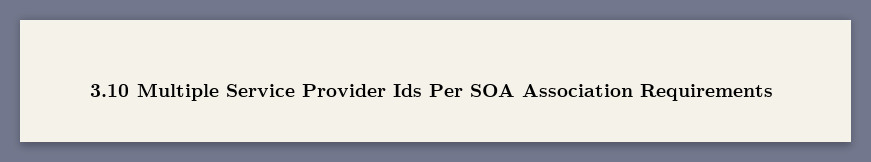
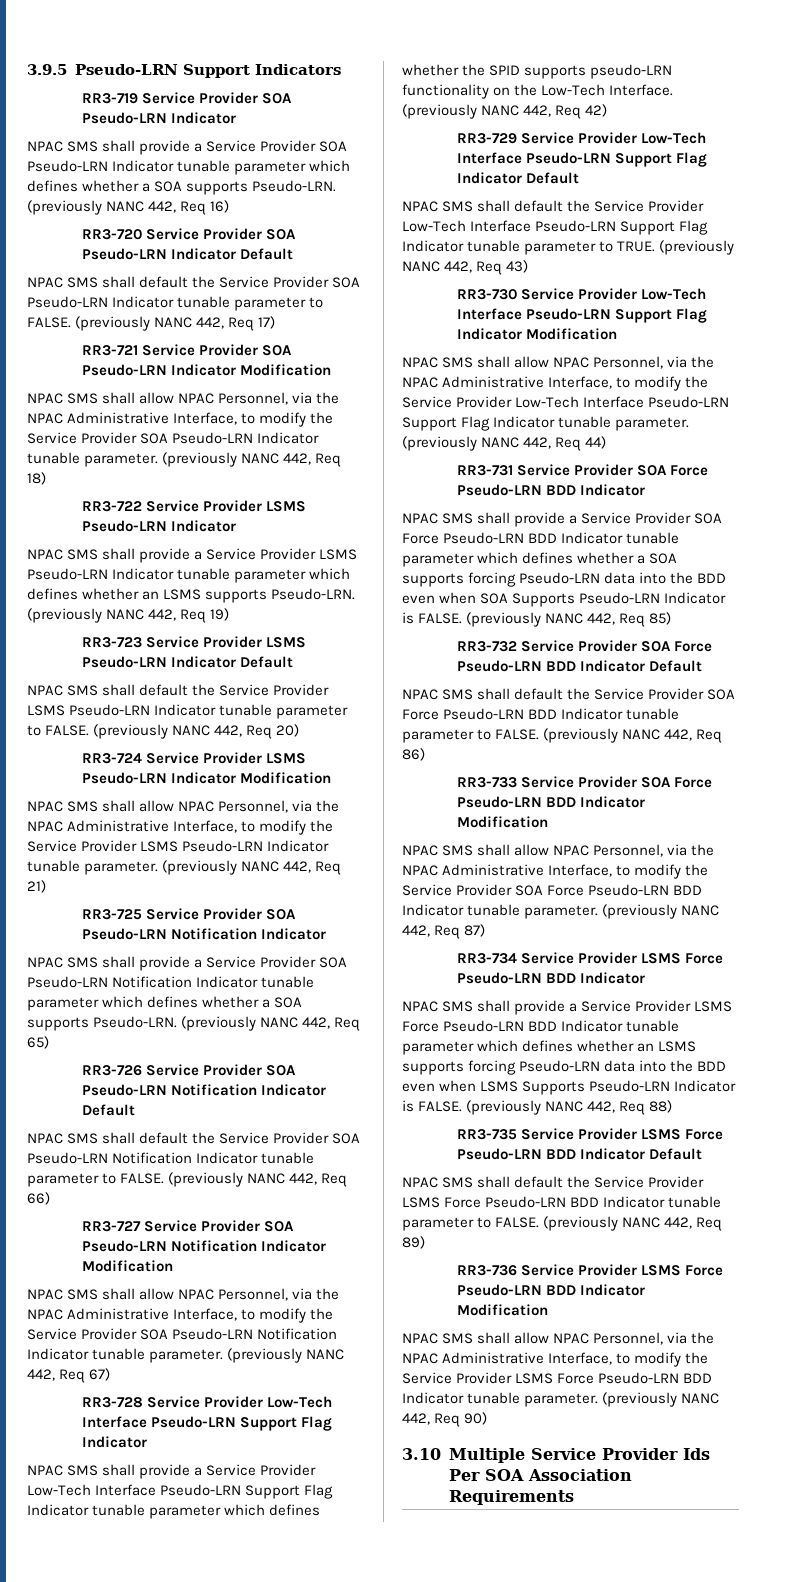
(90, 90) none -> [27,64,341,78] [81,92,293,104] [81,112,236,124] [27,140,348,155] [27,160,351,175] [27,180,337,195] [27,200,230,215] [81,228,297,240] [81,248,294,260] [27,276,361,288] [27,296,324,311] [27,316,276,331] [81,344,293,356] [81,364,332,376] [27,392,340,405] [27,412,334,427] [27,432,320,444] [27,452,342,467] [27,472,46,485] [81,500,307,512] [81,520,236,532] [27,548,358,563] [27,568,351,583] [27,588,356,603] [27,608,230,623] [81,636,307,648] [81,656,294,668] [27,684,330,696] [27,704,349,719] [27,724,300,739] [81,752,307,764] [81,772,332,784] [27,800,340,813] [27,820,334,835] [27,840,330,852] [27,860,342,875] [27,880,46,893] [81,908,297,920] [81,928,327,940] [27,956,348,971] [27,976,315,988] [27,996,303,1011] [27,1016,361,1031] [27,1036,49,1049] [81,1064,297,1076] [81,1084,327,1096] [81,1104,135,1116] [27,1132,361,1144] [27,1152,315,1164] [27,1172,348,1187] [27,1192,50,1205] [81,1220,295,1232] [81,1240,327,1252] [81,1260,173,1272] [27,1288,340,1301] [27,1308,334,1323] [27,1328,338,1340] [27,1348,345,1363] [27,1368,111,1383] [81,1396,333,1408] [81,1416,333,1431] [81,1436,147,1448] [27,1464,317,1479] [27,1484,334,1499] [27,1504,321,1519] [402,64,673,79] [402,84,674,99] [402,104,608,119] [456,132,707,144] [456,152,708,167] [456,172,579,184] [402,200,705,212] [402,220,709,235] [402,240,735,255] [402,260,529,275] [456,288,707,300] [456,308,708,323] [456,328,617,340] [402,356,715,369] [402,376,709,391] [402,396,730,408] [402,416,690,431] [402,436,607,451] [456,464,709,476] [456,484,646,496] [402,512,723,527] [402,532,680,544] [402,552,678,567] [402,572,727,587] [402,592,727,607] [402,612,672,627] [456,640,713,652] [456,660,703,672] [402,688,736,700] [402,708,680,720] [402,728,723,743] [402,748,425,761] [456,776,713,788] [456,796,646,808] [456,816,548,828] [402,844,715,857] [402,864,709,879] [402,884,703,896] [402,904,720,919] [402,924,486,939] [456,952,724,964] [456,972,646,984] [402,1000,733,1015] [402,1020,680,1032] [402,1040,697,1055] [402,1060,727,1075] [402,1080,737,1095] [402,1100,673,1115] [456,1128,724,1140] [456,1148,703,1160] [402,1176,705,1188] [402,1196,722,1208] [402,1216,723,1231] [402,1236,425,1249] [456,1264,724,1276] [456,1284,646,1296] [456,1304,548,1316] [402,1332,715,1345] [402,1352,709,1367] [402,1372,713,1384] [402,1392,720,1407] [402,1412,488,1427] 3.9.5 Pseudo-LRN Support Indicators // RR3-719 Service Provider SOA Pseudo-LRN Indicator // NPAC SMS shall provide a Service Provider SOA Pseudo-LRN Indicator tunable parameter which defines whether a SOA supports Pseudo-LRN. (previously NANC 442, Req 16) // RR3-720 Service Provider SOA Pseudo-LRN Indicator Default // NPAC SMS shall default the Service Provider SOA Pseudo-LRN Indicator tunable parameter to FALSE. (previously NANC 442, Req 17) // RR3-721 Service Provider SOA Pseudo-LRN Indicator Modification // NPAC SMS shall allow NPAC Personnel, via the NPAC Administrative Interface, to modify the Service Provider SOA Pseudo-LRN Indicator tunable parameter. (previously NANC 442, Req 18) // RR3-722 Service Provider LSMS Pseudo-LRN Indicator // NPAC SMS shall provide a Service Provider LSMS Pseudo-LRN Indicator tunable parameter which defines whether an LSMS supports Pseudo-LRN. (previously NANC 442, Req 19) // RR3-723 Service Provider LSMS Pseudo-LRN Indicator Default // NPAC SMS shall default the Service Provider LSMS Pseudo-LRN Indicator tunable parameter to FALSE. (previously NANC 442, Req 20) // RR3-724 Service Provider LSMS Pseudo-LRN Indicator Modification // NPAC SMS shall allow NPAC Personnel, via the NPAC Administrative Interface, to modify the Service Provider LSMS Pseudo-LRN Indicator tunable parameter. (previously NANC 442, Req 21) // RR3-725 Service Provider SOA Pseudo-LRN Notification Indicator // NPAC SMS shall provide a Service Provider SOA Pseudo-LRN Notification Indicator tunable parameter which defines whether a SOA supports Pseudo-LRN. (previously NANC 442, Req 65) // RR3-726 Service Provider SOA Pseudo-LRN Notification Indicator Default // NPAC SMS shall default the Service Provider SOA Pseudo-LRN Notification Indicator tunable parameter to FALSE. (previously NANC 442, Req 66) // RR3-727 Service Provider SOA Pseudo-LRN Notification Indicator Modification // NPAC SMS shall allow NPAC Personnel, via the NPAC Administrative Interface, to modify the Service Provider SOA Pseudo-LRN Notification Indicator tunable parameter. (previously NANC 442, Req 67) // RR3-728 Service Provider Low-Tech Interface Pseudo-LRN Support Flag Indicator // NPAC SMS shall provide a Service Provider Low-Tech Interface Pseudo-LRN Support Flag Indicator tunable parameter which defines whether the SPID supports pseudo-LRN functionality on the Low-Tech Interface. (previously NANC 442, Req 42) // RR3-729 Service Provider Low-Tech Interface Pseudo-LRN Support Flag Indicator Default // NPAC SMS shall default the Service Provider Low-Tech Interface Pseudo-LRN Support Flag Indicator tunable parameter to TRUE. (previously NANC 442, Req 43) // RR3-730 Service Provider Low-Tech Interface Pseudo-LRN Support Flag Indicator Modification // NPAC SMS shall allow NPAC Personnel, via the NPAC Administrative Interface, to modify the Service Provider Low-Tech Interface Pseudo-LRN Support Flag Indicator tunable parameter. (previously NANC 442, Req 44) // RR3-731 Service Provider SOA Force Pseudo-LRN BDD Indicator // NPAC SMS shall provide a Service Provider SOA Force Pseudo-LRN BDD Indicator tunable parameter which defines whether a SOA supports forcing Pseudo-LRN data into the BDD even when SOA Supports Pseudo-LRN Indicator is FALSE. (previously NANC 442, Req 85) // RR3-732 Service Provider SOA Force Pseudo-LRN BDD Indicator Default // NPAC SMS shall default the Service Provider SOA Force Pseudo-LRN BDD Indicator tunable parameter to FALSE. (previously NANC 442, Req 86) // RR3-733 Service Provider SOA Force Pseudo-LRN BDD Indicator Modification // NPAC SMS shall allow NPAC Personnel, via the NPAC Administrative Interface, to modify the Service Provider SOA Force Pseudo-LRN BDD Indicator tunable parameter. (previously NANC 442, Req 87) // RR3-734 Service Provider LSMS Force Pseudo-LRN BDD Indicator // NPAC SMS shall provide a Service Provider LSMS Force Pseudo-LRN BDD Indicator tunable parameter which defines whether an LSMS supports forcing Pseudo-LRN data into the BDD even when LSMS Supports Pseudo-LRN Indicator is FALSE. (previously NANC 442, Req 88) // RR3-735 Service Provider LSMS Force Pseudo-LRN BDD Indicator Default // NPAC SMS shall default the Service Provider LSMS Force Pseudo-LRN BDD Indicator tunable parameter to FALSE. (previously NANC 442, Req 89) // RR3-736 Service Provider LSMS Force Pseudo-LRN BDD Indicator Modification // NPAC SMS shall allow NPAC Personnel, via the NPAC Administrative Interface, to modify the Service Provider LSMS Force Pseudo-LRN BDD Indicator tunable parameter. (previously NANC 442, Req 90) //

